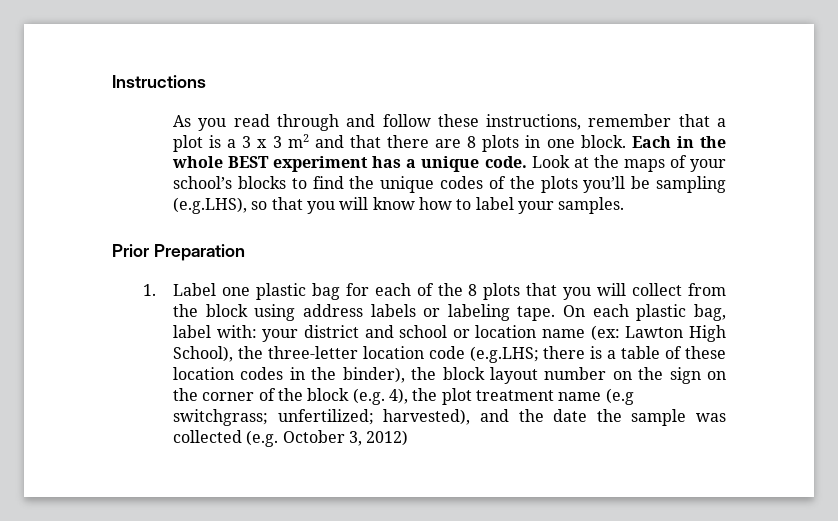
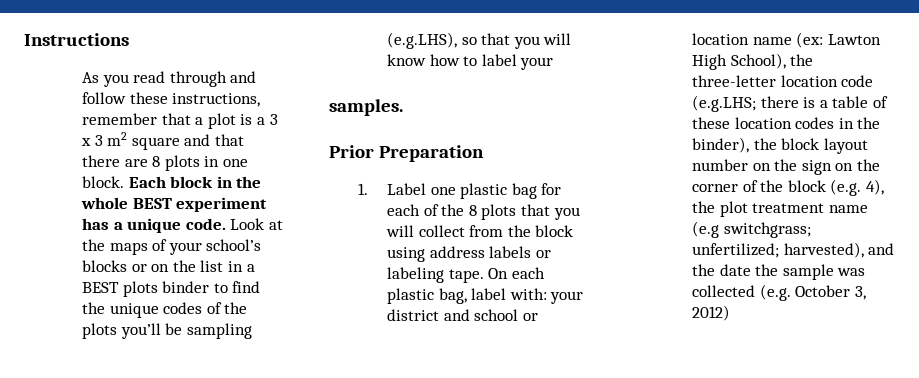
(309, 141) none -> [131,137,180,150] square
(671, 142) none -> [170,176,214,188] block
(286, 182) none -> [131,260,255,272] [81,281,210,297] or on the list in a BEST plots binder
(554, 207) none -> (554, 63) //

